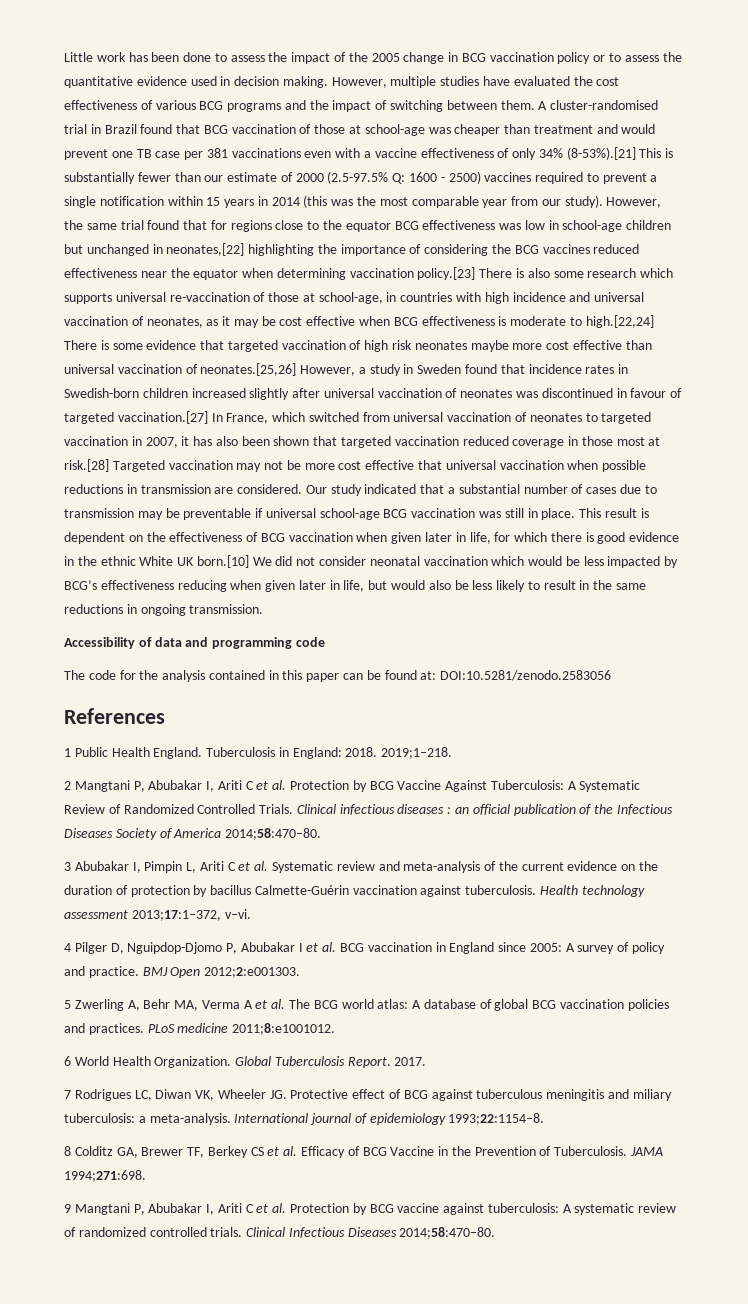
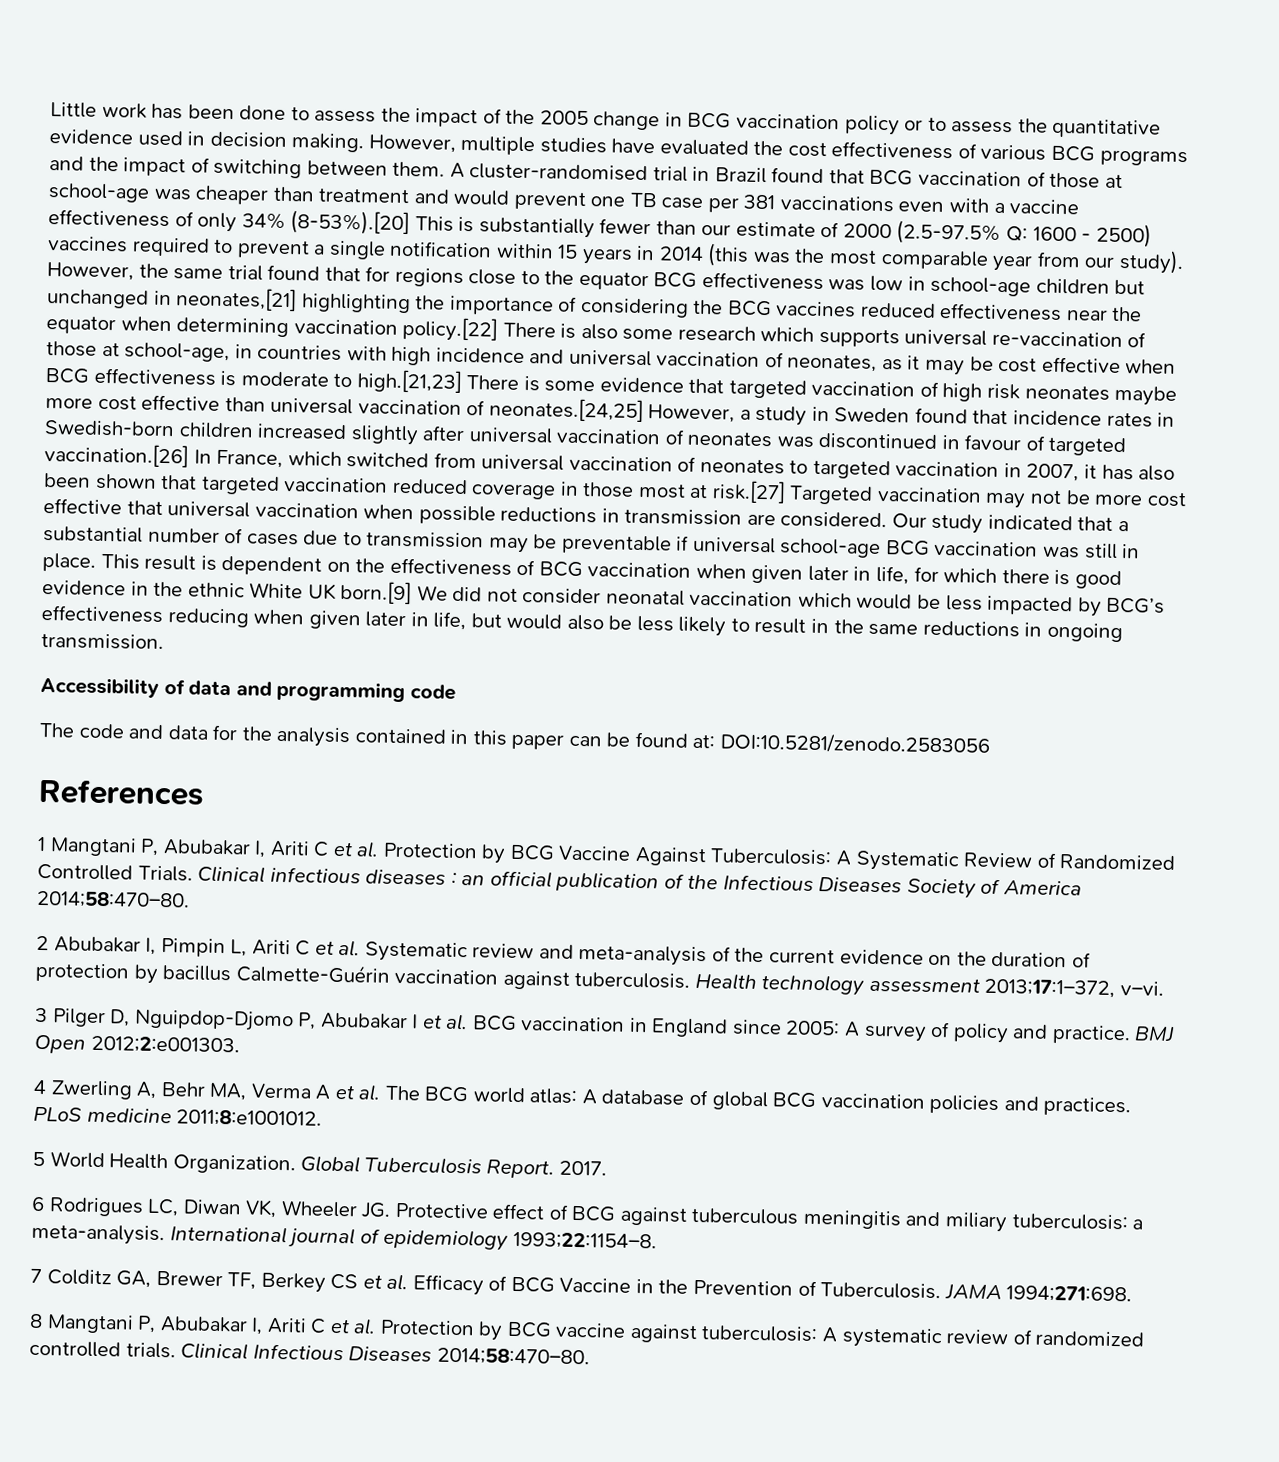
[566,147,636,160] (8-53%).[21] -> [290,210,411,236] (8-53%).[20]
[166,243,245,256] neonates,[22] -> [176,287,298,312] neonates,[21]
[417,267,476,280] policy.[23] -> [402,316,499,342] policy.[22]
[585,315,654,328] high.[22,24] -> [356,369,463,393] high.[21,23]
[200,363,297,376] neonates.[25,26] -> [488,397,644,423] neonates.[24,25]
[117,411,208,424] vaccination.[27] -> [44,442,189,468] vaccination.[26]
[64,459,109,472] risk.[28] -> [711,480,786,504] risk.[27]
[196,555,249,568] born.[10] -> [340,580,413,605] born.[9]
(116, 675) none -> [128,724,209,740] and data
[74,747,453,759] [64,781,71,790] Public Health England. Tuberculosis in England: 2018. 2019;1–218. // 2 -> (46, 844) none
[64,862,71,871] 3 -> [36,935,49,951] 2
[64,943,71,952] 4 -> [35,1007,48,1023] 3
[64,1000,71,1009] 5 -> [33,1079,47,1095] 4
[64,1056,71,1066] 6 -> [32,1151,45,1167] 5
[64,1090,71,1099] 7 -> [31,1196,45,1212] 6
[64,1146,71,1156] 8 -> [30,1268,42,1284] 7
[64,1204,71,1213] 9 -> [29,1313,43,1329] 8

